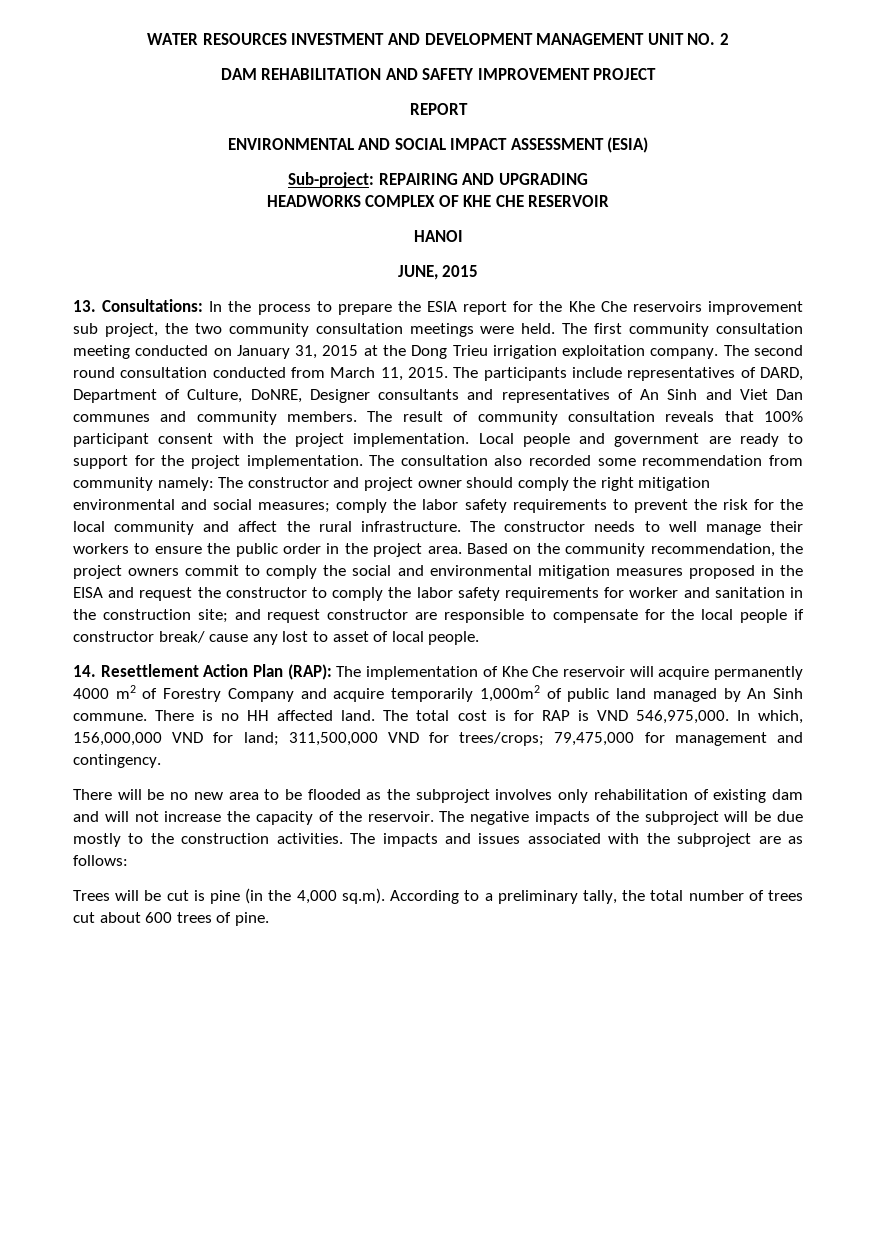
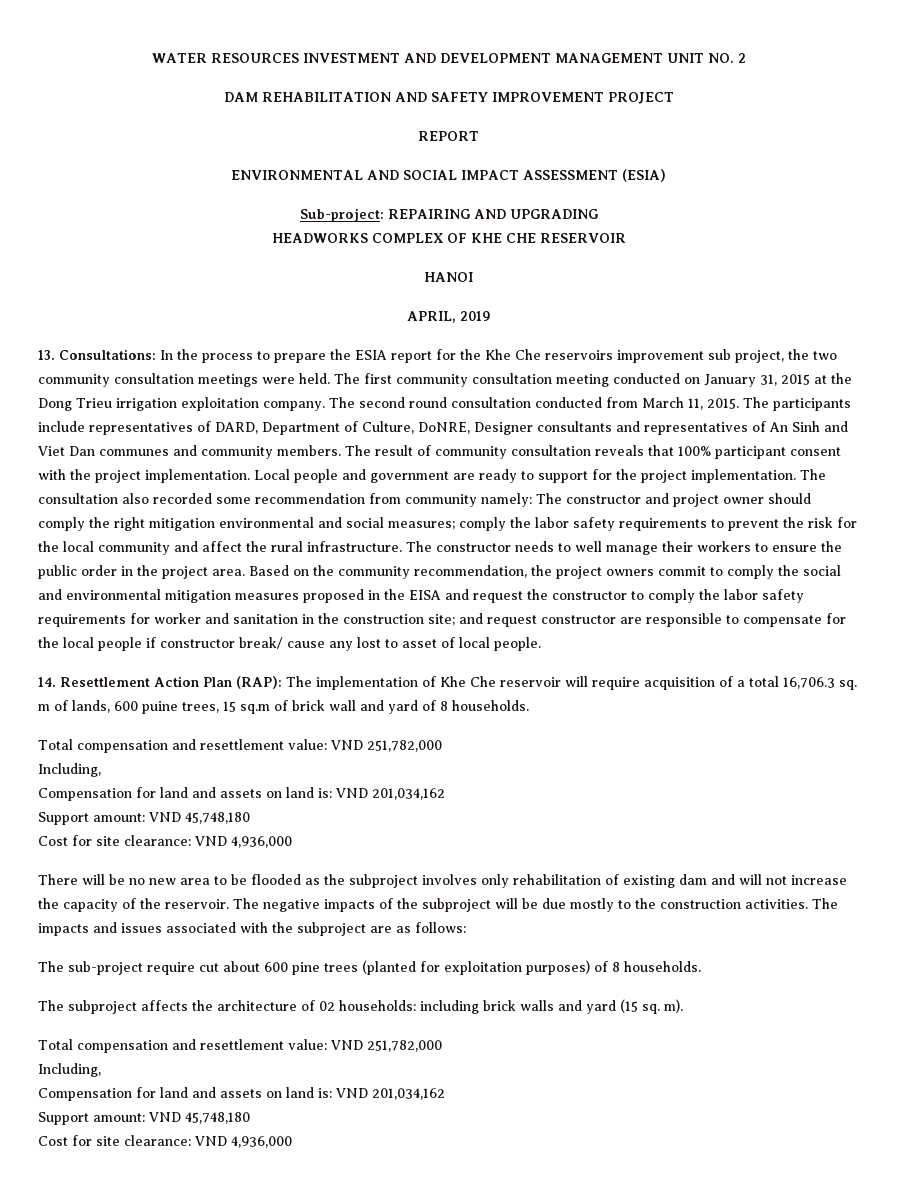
[397,265,479,280] JUNE, 2015 -> [407,311,490,323] APRIL, 2019
[658,666,803,680] [73,685,804,702] [73,710,803,724] [73,732,803,746] [73,754,161,768] acquire permanently 4000 m2 of Forestry Company and acquire temporarily 1,000m2 of public land managed by An Sinh commune. There is no HH affected land. The total cost is for RAP is VND 546,975,000. In which, 156,000,000 VND for land; 311,500,000 VND for trees/crops; 79,475,000 for management and contingency. -> [592,676,857,690] [38,700,529,714] [38,739,442,753] [38,763,101,777] [38,787,445,801] [38,812,250,825] [38,835,292,848] require acquisition of a total 16,706.3 sq. m of lands, 600 puine trees, 15 sq.m of brick wall and yard of 8 households. // Total compensation and resettlement value: VND 251,782,000 // Including, // Compensation for land and assets on land is: VND 201,034,162 // Support amount: VND 45,748,180 // Cost for site clearance: VND 4,936,000
[73,888,804,904] [73,912,269,926] Trees will be cut is pine (in the 4,000 sq.m). According to a preliminary tally, the total number of trees cut about 600 trees of pine. -> [38,960,701,975] [38,999,683,1014] [38,1039,442,1053] [38,1063,101,1077] [38,1087,445,1101] [38,1112,250,1125] [38,1135,292,1148] The sub-project require cut about 600 pine trees (planted for exploitation purposes) of 8 households. // The subproject affects the architecture of 02 households: including brick walls and yard (15 sq. m). // Total compensation and resettlement value: VND 251,782,000 // Including, // Compensation for land and assets on land is: VND 201,034,162 // Support amount: VND 45,748,180 // Cost for site clearance: VND 4,936,000

